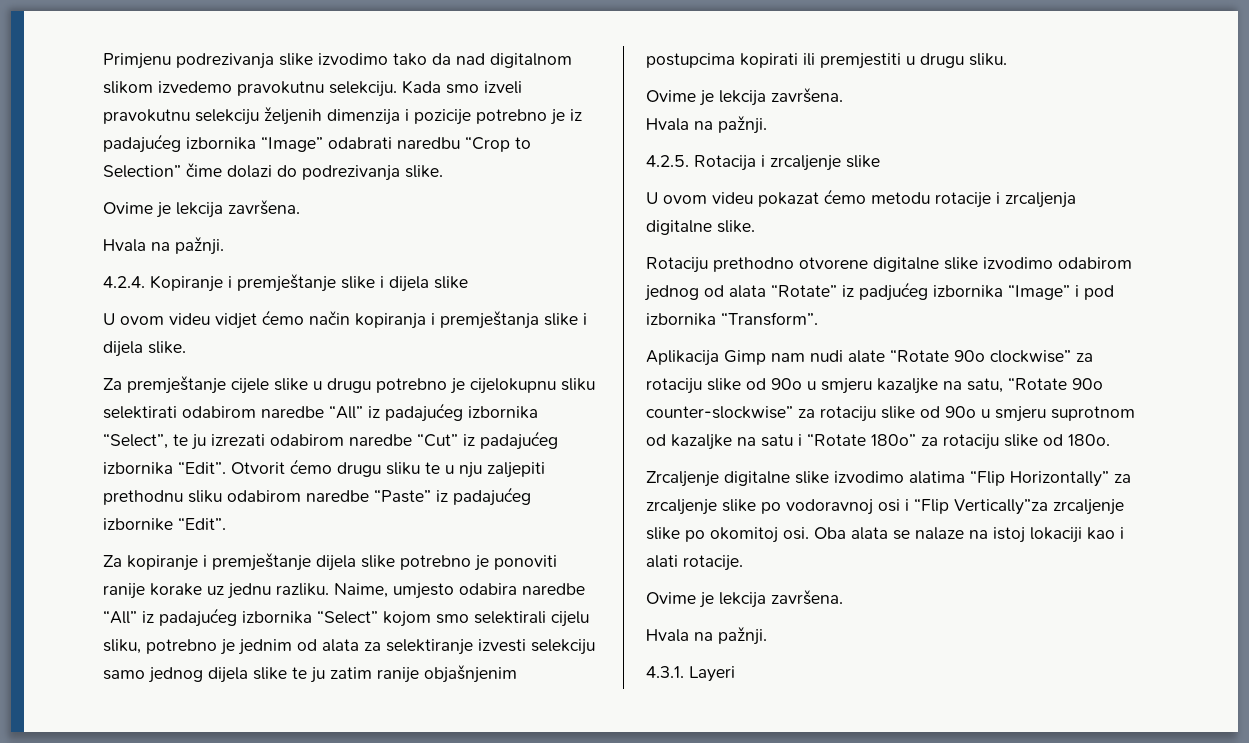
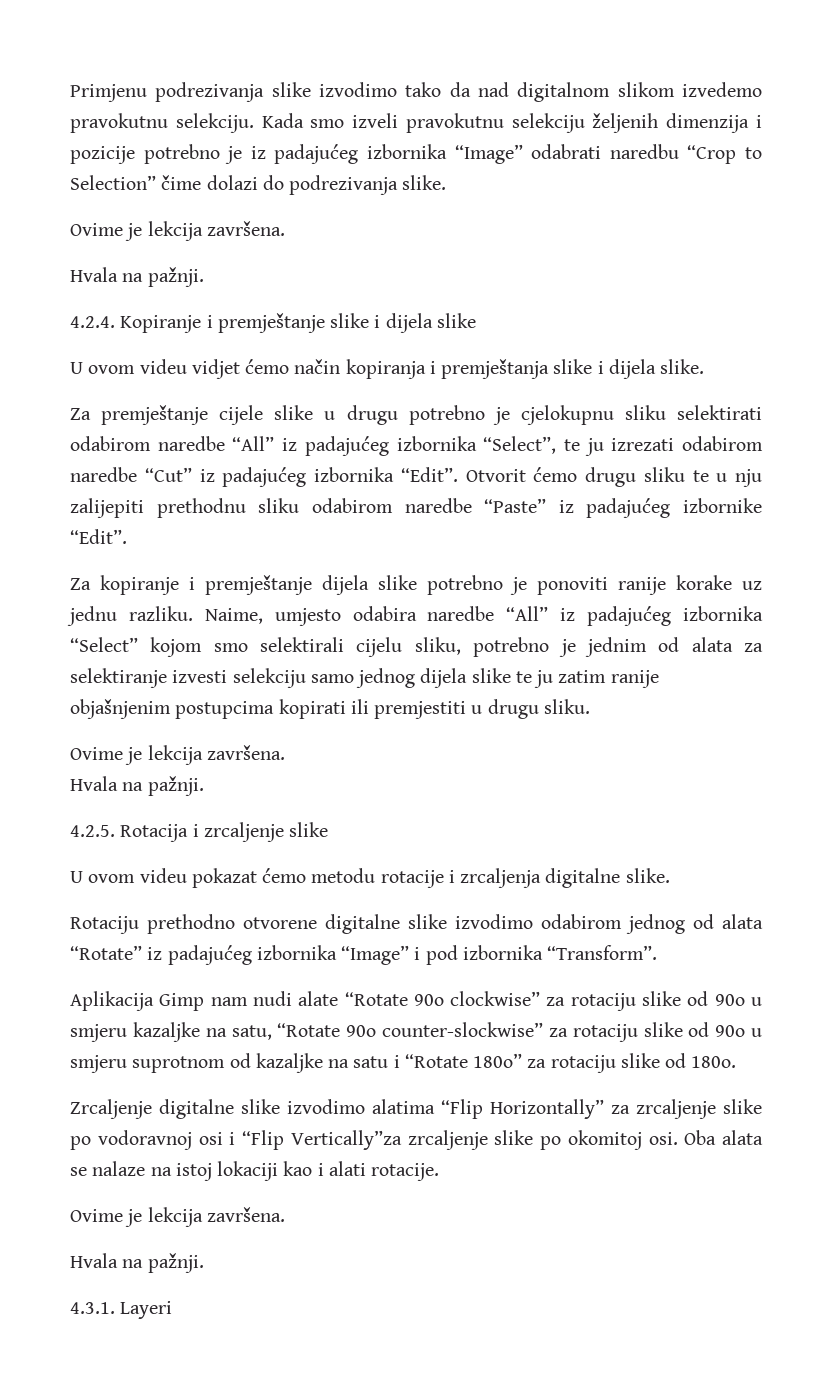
[470,378,556,394] cijelokupnu -> [520,405,614,425] cjelokupnu
[487,462,545,478] zaljepiti -> [70,498,144,518] zalijepiti
[859,282,928,301] padjućeg -> [167,945,252,965] padajućeg

